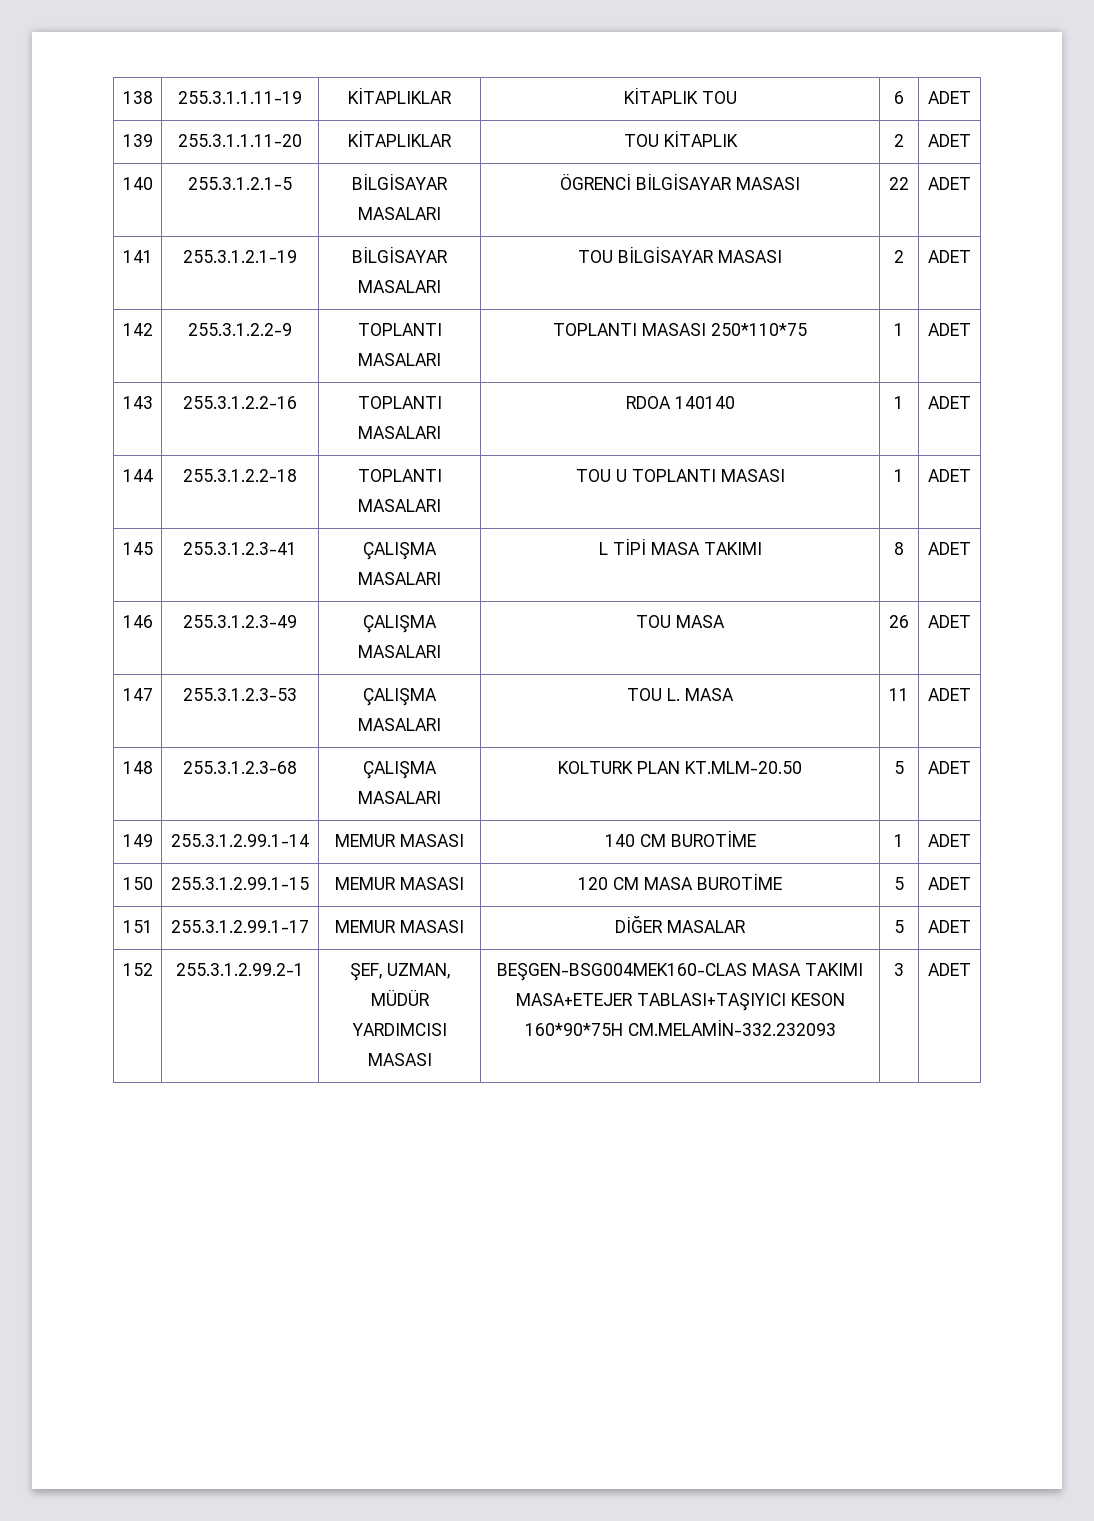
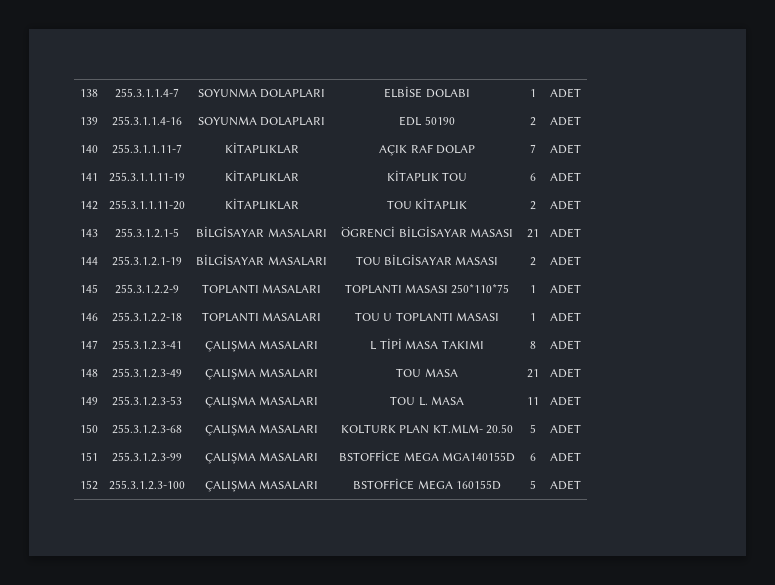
(153, 97) none -> [115,88,179,98] [197,88,326,98] [384,86,470,98] [530,89,536,97] [550,88,581,98] [80,117,98,125] [112,116,182,126] [197,116,326,126] [399,116,455,126] [530,117,536,126] [550,116,581,126] [80,145,98,153] [112,144,182,154] [224,142,299,154] [379,144,475,156] [530,144,536,153] [550,144,581,154] [80,173,98,181] | 255.3.1.1.4-7 | SOYUNMA DOLAPLARI | ELBİSE DOLABI | 1 | ADET // 139 | 255.3.1.1.4-16 | SOYUNMA DOLAPLARI | EDL 50190 | 2 | ADET // 140 | 255.3.1.1.11-7 | KİTAPLIKLAR | AÇIK RAF DOLAP | 7 | ADET // 141
[122,134,153,147] 139 -> [80,201,98,210] 142
[122,177,153,190] 140 -> [80,229,98,237] 143
[889,177,909,190] [928,177,971,190] [122,250,153,263] 22 | ADET // 141 -> [527,229,539,238] [550,228,581,238] [80,257,98,265] 21 | ADET // 144
[122,323,153,336] 142 -> [80,284,98,293] 145
[122,396,153,409] [183,396,297,409] [357,396,442,409] [358,426,441,439] [625,396,735,409] [894,396,904,409] [928,396,971,409] [122,469,153,482] 143 | 255.3.1.2.2-16 | TOPLANTI MASALARI | RDOA 140140 | 1 | ADET // 144 -> [80,313,98,321] 146
[122,542,153,555] 145 -> [80,340,98,349] 147
[122,615,153,628] 146 -> [80,369,98,377] 148
[889,615,909,628] [928,615,971,628] [122,688,153,701] 26 | ADET // 147 -> [527,369,539,378] [550,368,581,378] [80,397,98,405] 21 | ADET // 149
[122,761,153,774] 148 -> [80,424,98,433] 150
[685,761,802,774] [894,761,904,774] [928,761,971,774] [122,834,153,847] [171,834,309,847] [335,834,464,847] [604,830,756,847] [894,834,904,847] [928,834,971,847] [122,877,153,890] [171,877,309,890] [335,877,464,890] [578,873,782,890] [894,877,904,890] [928,877,971,890] [122,920,153,933] [171,920,309,933] [335,920,464,933] [615,916,746,933] [894,920,904,933] [928,920,971,933] [122,963,153,976] [176,963,304,976] [349,963,450,981] [370,989,430,1006] [351,1023,447,1036] [367,1053,432,1066] [497,963,863,981] [515,993,845,1011] [524,1019,836,1036] [894,963,904,976] KT.MLM-20.50 | 5 | ADET // 149 | 255.3.1.2.99.1-14 | MEMUR MASASI | 140 CM BUROTİME | 1 | ADET // 150 | 255.3.1.2.99.1-15 | MEMUR MASASI | 120 CM MASA BUROTİME | 5 | ADET // 151 | 255.3.1.2.99.1-17 | MEMUR MASASI | DİĞER MASALAR | 5 | ADET // 152 | 255.3.1.2.99.2-1 | ŞEF, UZMAN, MÜDÜR YARDIMCISI MASASI | BEŞGEN-BSG004MEK160-CLAS MASA TAKIMI MASA+ETEJER TABLASI+TAŞIYICI KESON 160*90*75H CM.MELAMİN-332.232093 | 3 -> [432,424,514,434] [530,424,536,433] [550,424,581,434] [80,452,98,461] [112,452,182,462] [204,452,319,464] [339,450,515,462] [530,453,536,461] [550,452,581,462] [80,480,98,490] [109,480,185,490] [204,480,319,492] [353,478,501,490] [530,480,536,489] KT.MLM- 20.50 | 5 | ADET // 151 | 255.3.1.2.3-99 | ÇALIŞMA MASALARI | BSTOFFİCE MEGA MGA140155D | 6 | ADET // 152 | 255.3.1.2.3-100 | ÇALIŞMA MASALARI | BSTOFFİCE MEGA 160155D | 5

